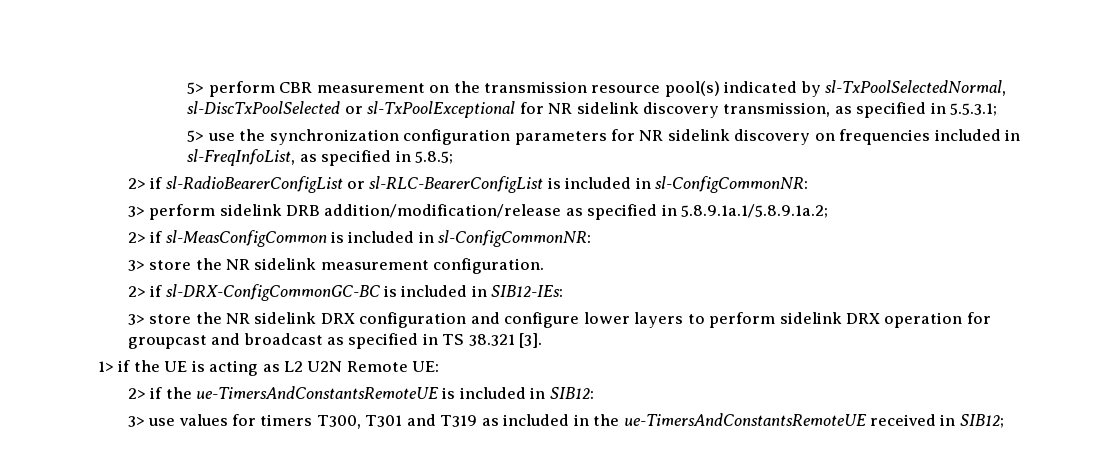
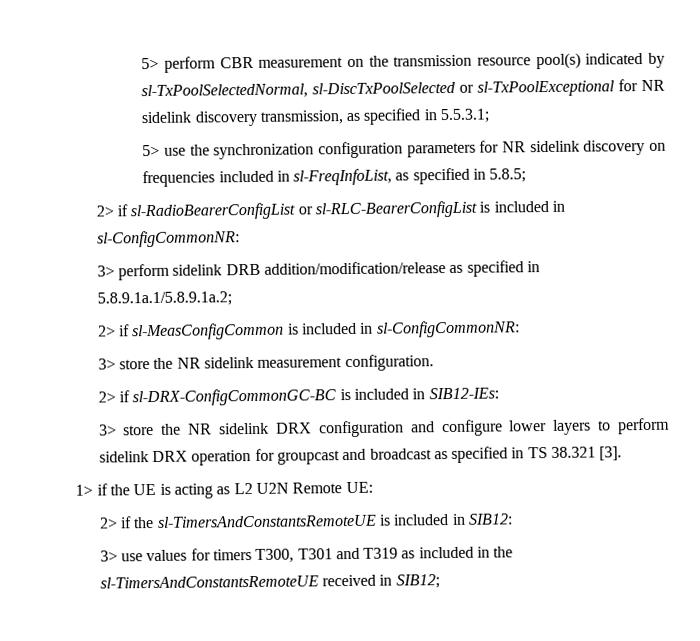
[195,386,439,399] ue-TimersAndConstantsRemoteUE -> [156,514,377,528] sl-TimersAndConstantsRemoteUE
[623,413,867,426] ue-TimersAndConstantsRemoteUE -> [99,575,319,589] sl-TimersAndConstantsRemoteUE

